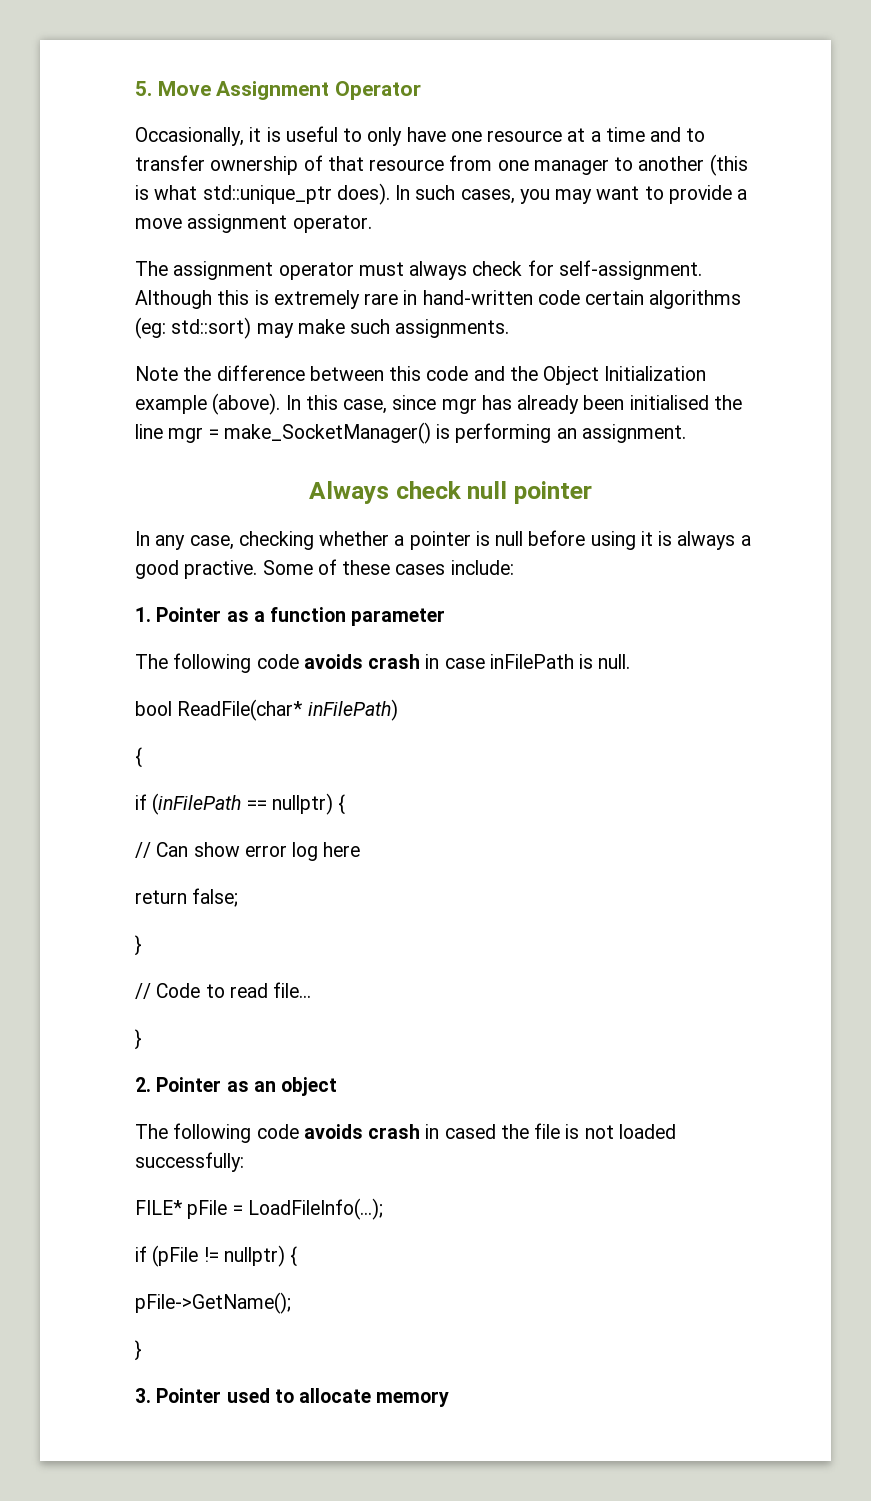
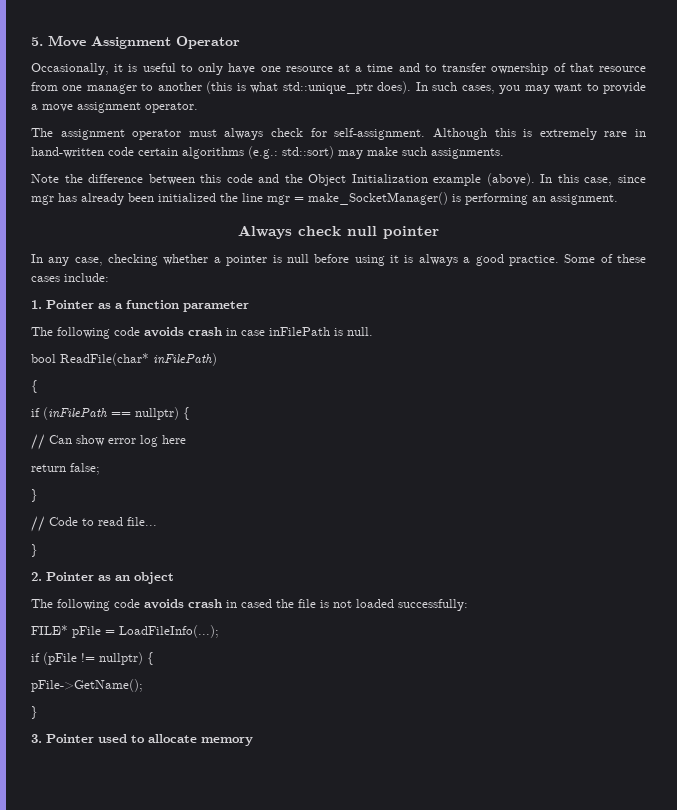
[135,317,166,339] (eg: -> [248,146,278,159] (e.g.:
[629,395,709,410] initialised -> [158,193,216,202] initialized
[184,560,258,579] practive. -> [508,255,559,266] practice.

